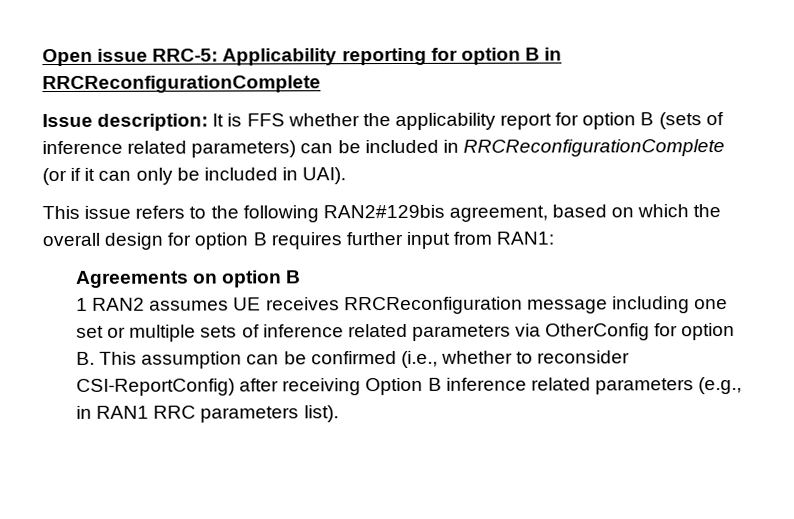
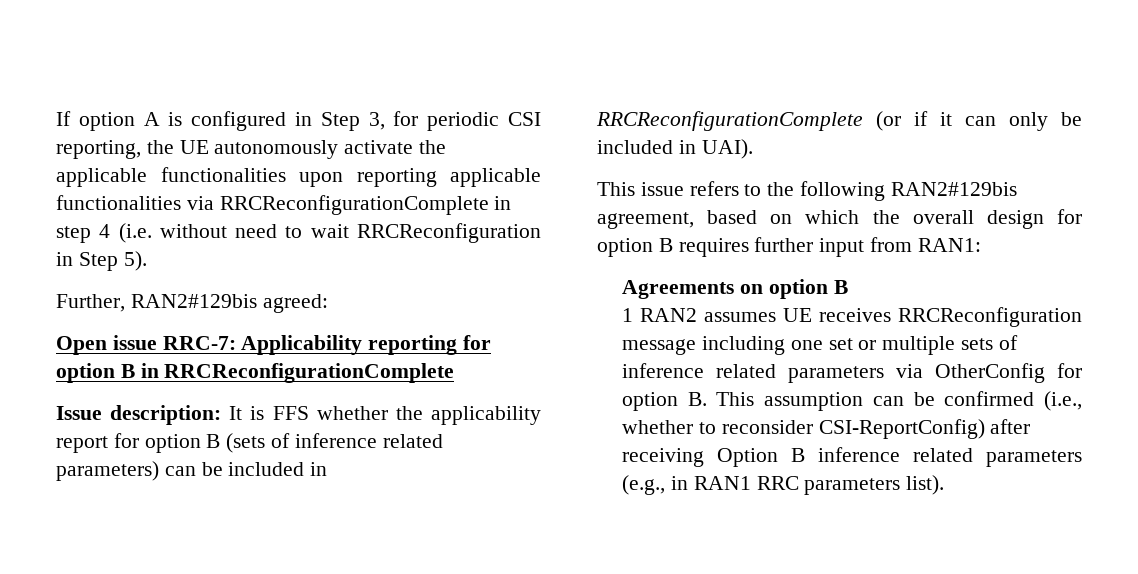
(42, 57) none -> [56,111,541,131] [56,140,447,159] [56,167,541,187] [56,195,512,215] [56,223,541,243] [56,251,147,271] [56,294,328,313] If option A is configured in Step 3, for periodic CSI reporting, the UE autonomously activate the applicable functionalities upon reporting applicable functionalities via RRCReconfigurationComplete in step 4 (i.e. without need to wait RRCReconfiguration in Step 5). // Further, RAN2#129bis agreed: //
[152,48,219,62] RRC-5: -> [162,336,236,350] RRC-7:

